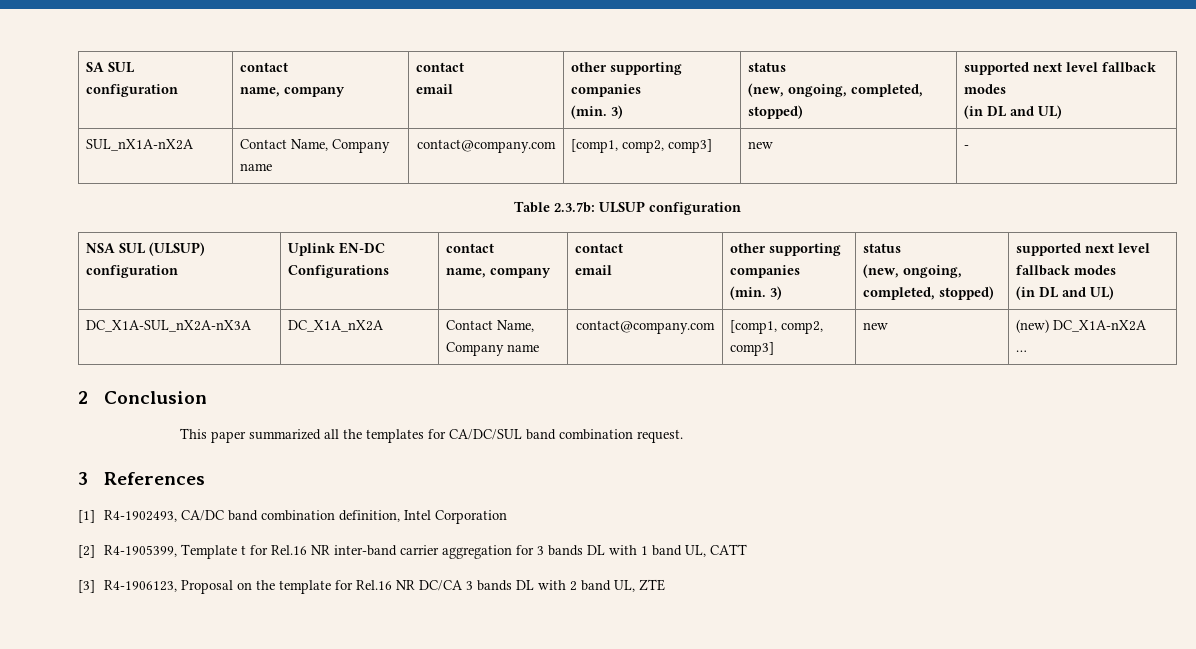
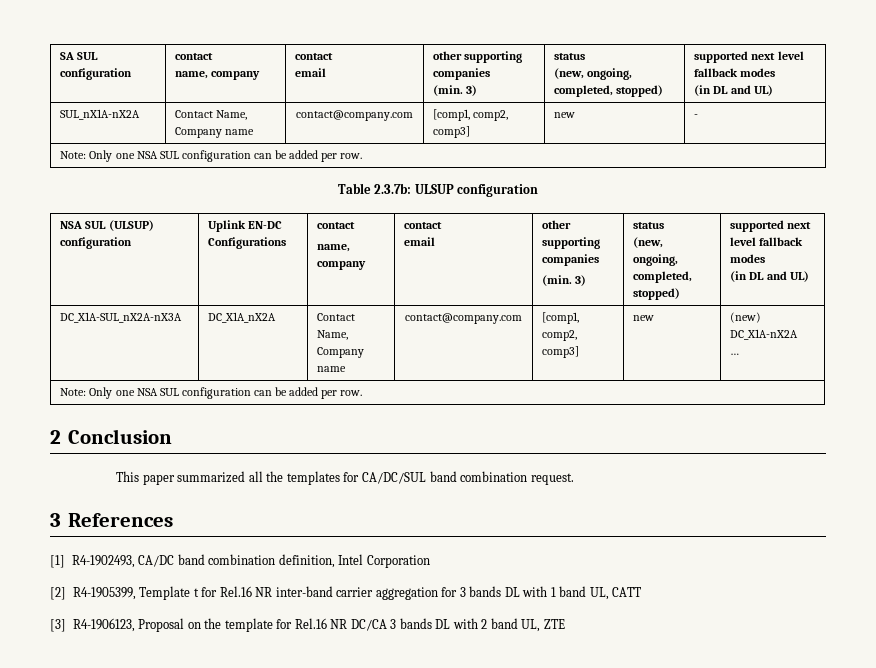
(970, 147) none -> [60,150,363,162] // Note: Only one NSA SUL configuration can be added per row.
(1028, 351) none -> [60,387,363,399] // Note: Only one NSA SUL configuration can be added per row.

